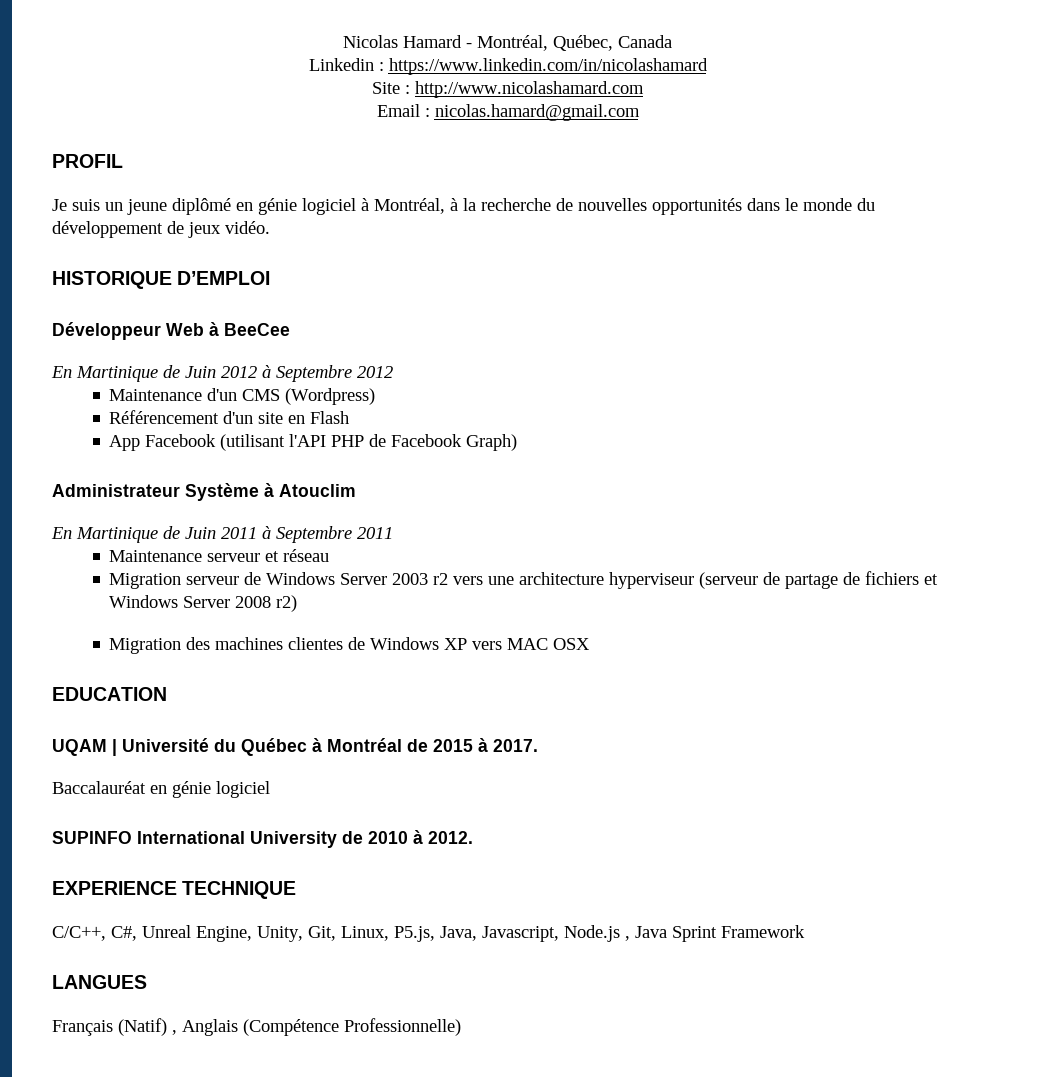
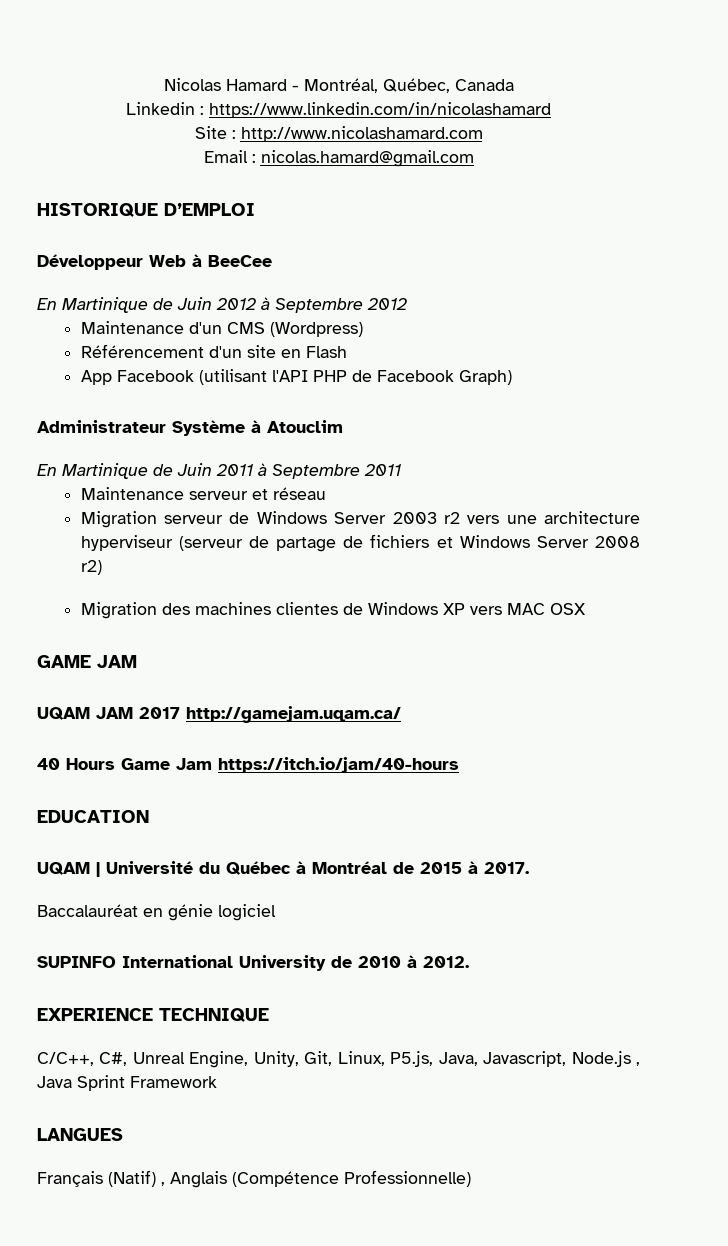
[52,154,123,168] [52,198,875,215] [52,221,270,238] // PROFIL // Je suis un jeune diplômé en génie logiciel à Montréal, à la recherche de nouvelles opportunités dans le monde du développement de jeux vidéo. -> (474, 158) none
(591, 644) none -> [37,655,137,668] [37,706,401,723] [37,757,459,773] // GAME JAM // UQAM JAM 2017 http://gamejam.uqam.ca/ // 40 Hours Game Jam https://itch.io/jam/40-hours

